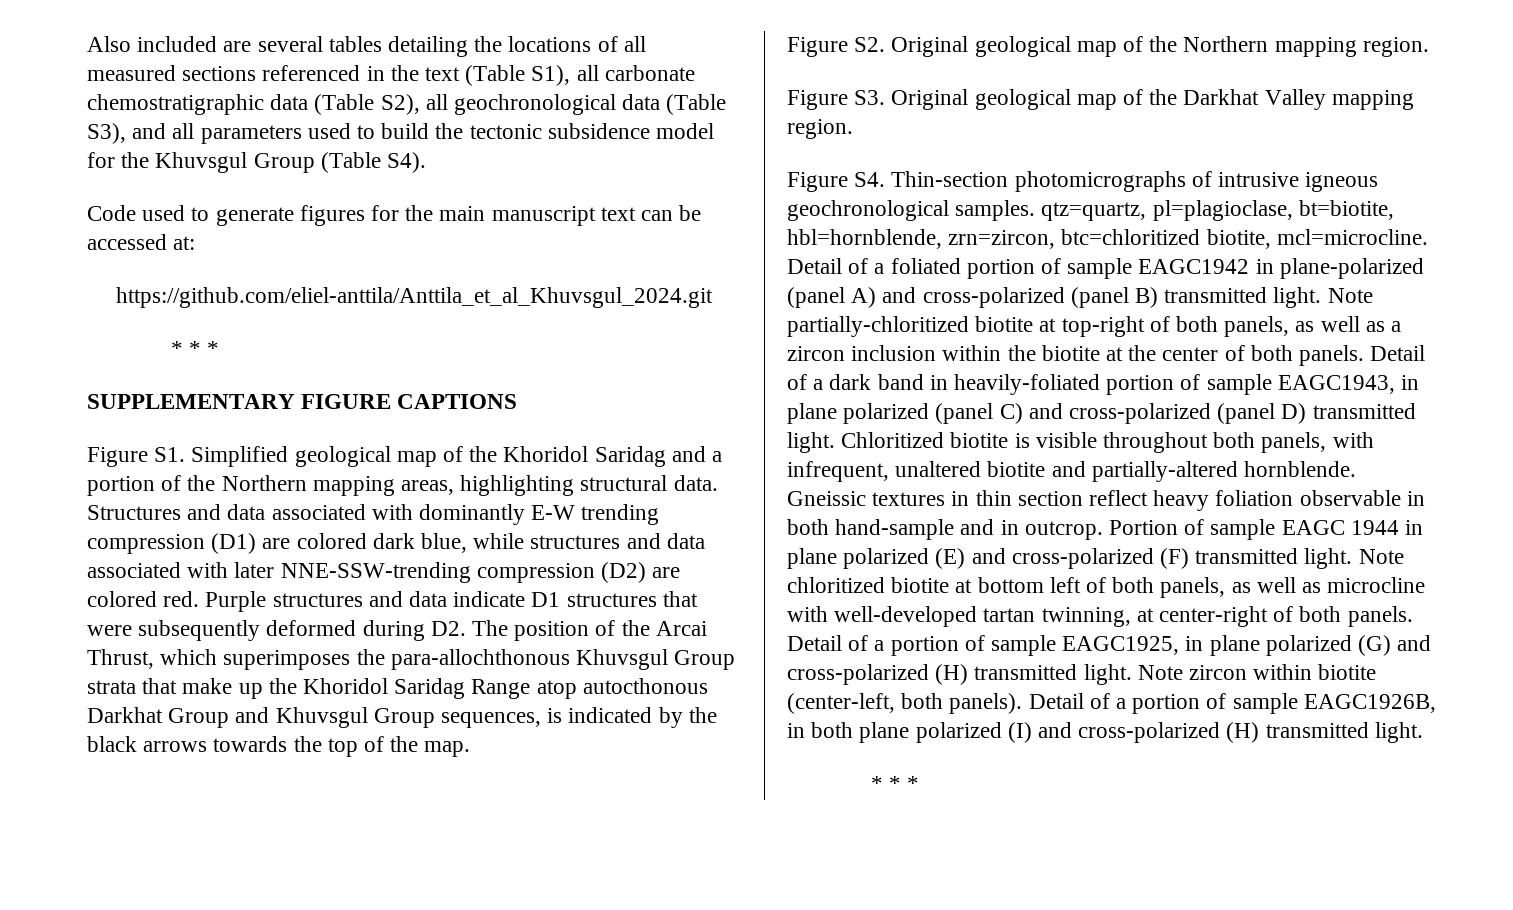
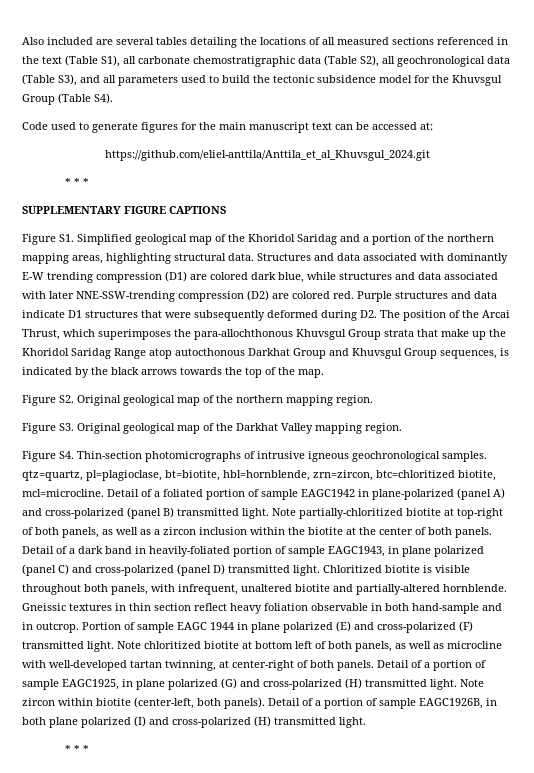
[221,475,307,491] Northern -> [447,234,494,242] northern
[1183,36,1269,52] Northern -> [236,395,283,403] northern

